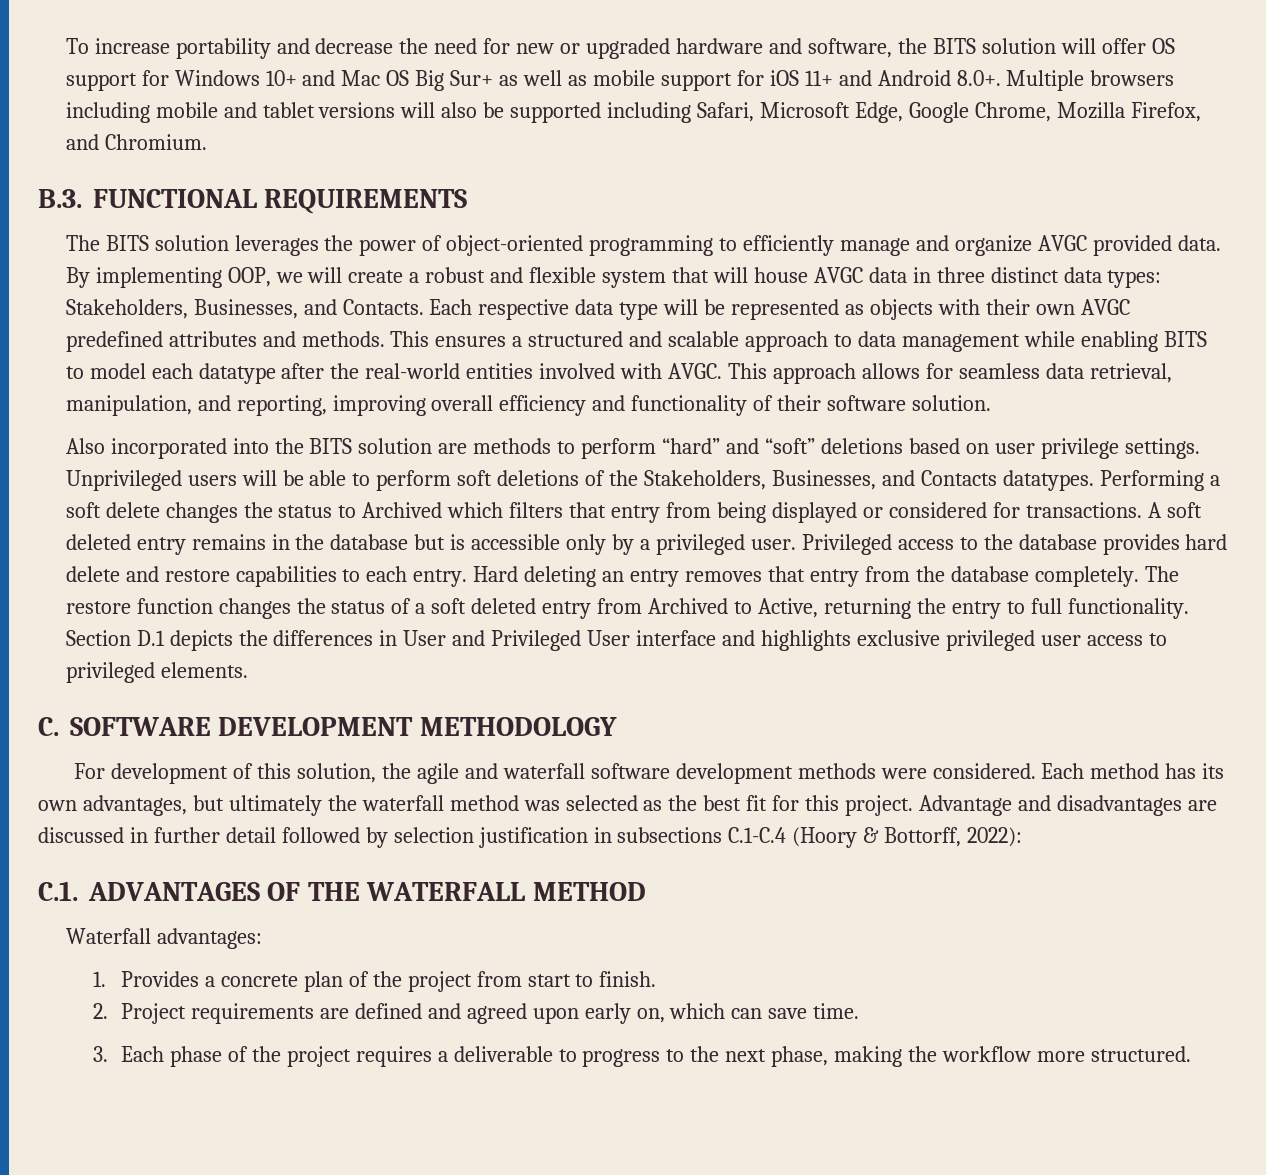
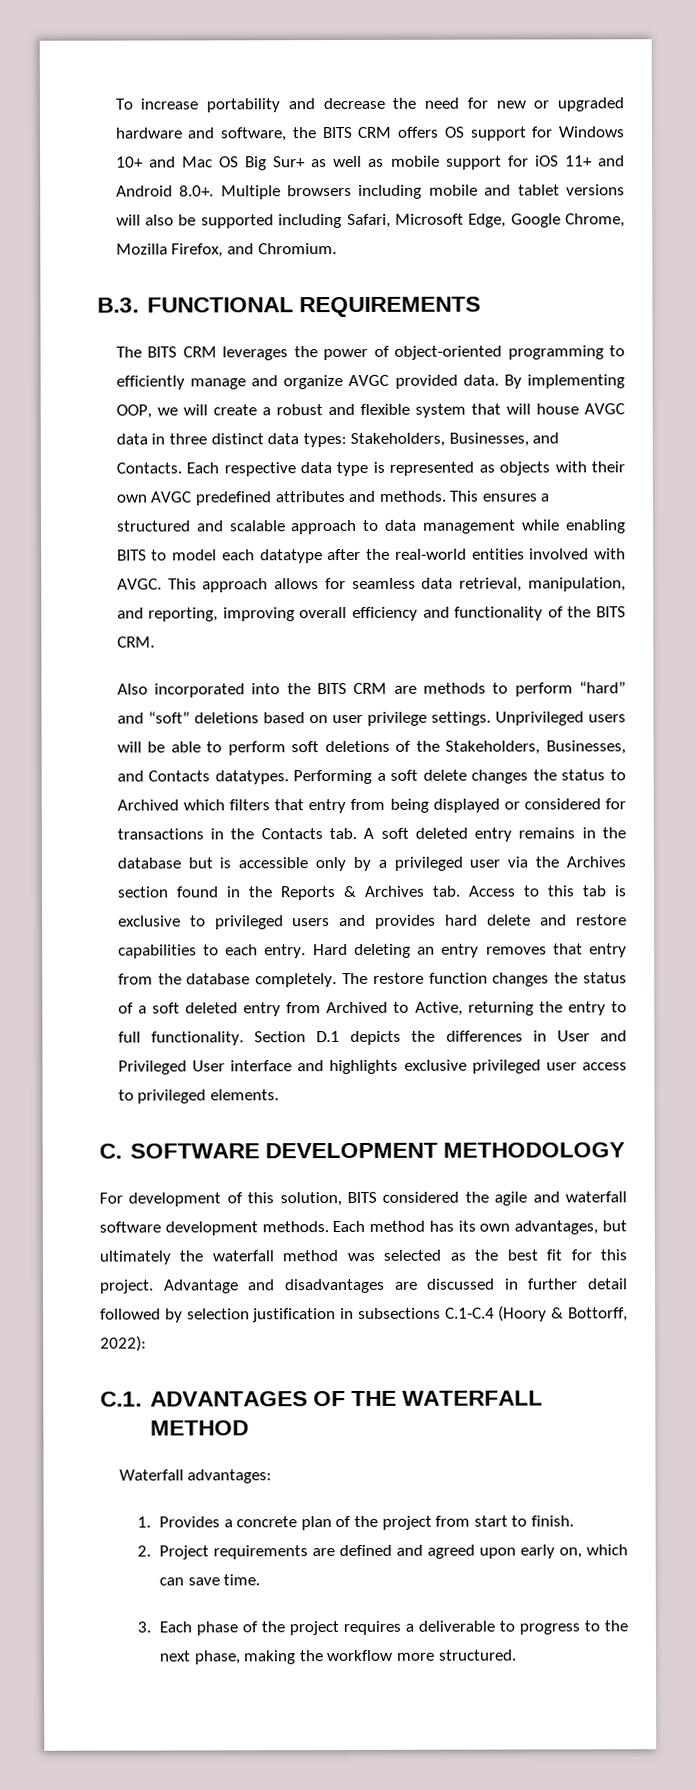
[981,38,1146,54] solution will offer -> [357,126,440,138] CRM offers
[154,235,229,251] solution -> [182,346,217,358] CRM
[663,299,726,315] will be -> [372,461,385,473] is
[777,395,992,411] their software solution. -> [567,606,626,618] [116,636,155,648] the BITS CRM.
[358,438,433,454] solution -> [353,682,388,694] CRM
[1025,502,1142,518] transactions. -> [116,827,357,840] transactions in the Contacts tab.
[750,534,1097,555] user. Privileged access to the database -> [469,856,626,868] [116,885,627,901] [117,914,367,930] user via the Archives section found in the Reports & Archives tab. Access to this tab is exclusive to privileged users and
(377, 773) none -> [347,1191,460,1204] BITS considered
[797,763,1036,779] methods were considered. -> [261,1221,329,1233] methods.

